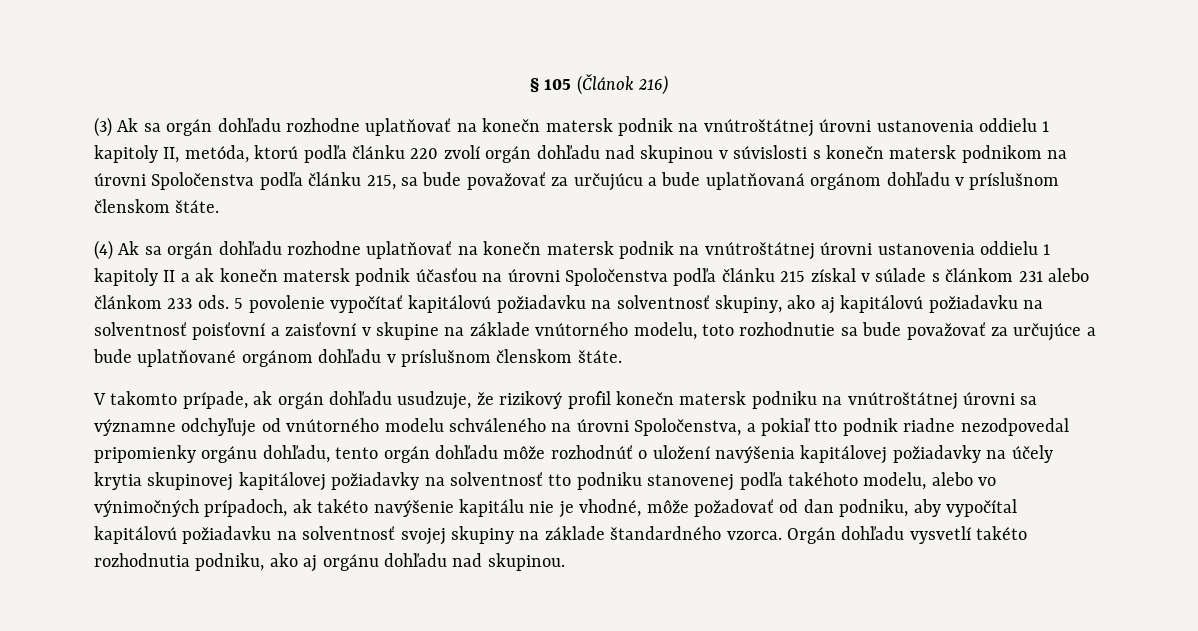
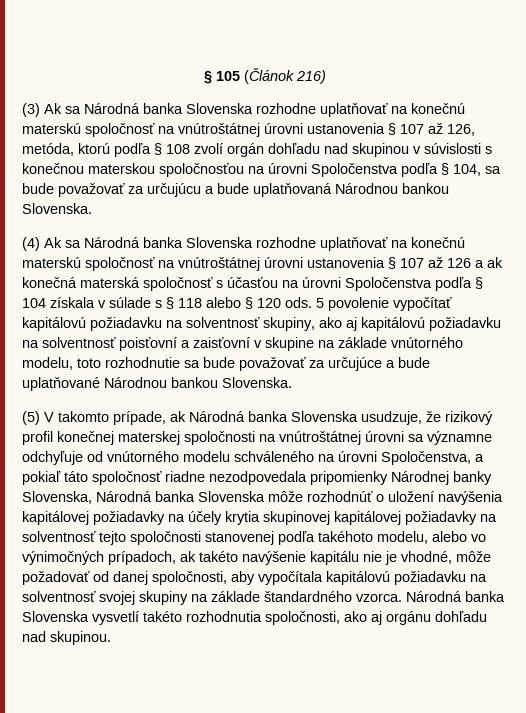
[166,118,1050,137] [94,145,180,163] orgán dohľadu rozhodne uplatňovať na konečn matersk podnik na vnútroštátnej úrovni ustanovenia oddielu 1 kapitoly II, -> [84,103,465,117] [22,123,475,137] Národná banka Slovenska rozhodne uplatňovať na konečnú materskú spoločnosť na vnútroštátnej úrovni ustanovenia § 107 až 126,
[352,145,439,159] článku 220 -> [154,143,190,155] § 108
[825,145,1068,163] [94,172,396,190] konečn matersk podnikom na úrovni Spoločenstva podľa článku 215, -> [22,163,481,177] konečnou materskou spoločnosťou na úrovni Spoločenstva podľa § 104,
[810,172,1060,190] [94,199,220,213] [94,240,1051,260] [94,268,411,286] orgánom dohľadu v príslušnom členskom štáte. // (4) Ak sa orgán dohľadu rozhodne uplatňovať na konečn matersk podnik na vnútroštátnej úrovni ustanovenia oddielu 1 kapitoly II a ak konečn matersk podnik -> [335,183,449,194] [22,203,92,214] [22,237,465,251] [22,257,503,271] [22,277,223,291] Národnou bankou Slovenska. // (4) Ak sa Národná banka Slovenska rozhodne uplatňovať na konečnú materskú spoločnosť na vnútroštátnej úrovni ustanovenia § 107 až 126 a ak konečná materská spoločnosť s
[721,268,1089,282] [94,295,193,309] článku 215 získal v súlade s článkom 231 alebo článkom 233 -> [475,277,483,289] [22,297,281,309] § 104 získala v súlade s § 118 alebo § 120
[241,349,622,367] orgánom dohľadu v príslušnom členskom štáte. // -> [104,377,292,388] [22,411,40,425] Národnou bankou Slovenska. // (5)
[277,391,392,409] orgán dohľadu -> [189,411,358,422] Národná banka Slovenska
[615,391,817,409] konečn matersk podniku -> [57,431,255,445] konečnej materskej spoločnosti
[814,418,1069,436] [94,445,498,463] tto podnik riadne nezodpovedal pripomienky orgánu dohľadu, tento orgán dohľadu -> [64,471,492,485] [22,491,265,504] táto spoločnosť riadne nezodpovedala pripomienky Národnej banky Slovenska, Národná banka Slovenska
[548,472,642,490] tto podniku -> [99,531,201,545] tejto spoločnosti
[803,499,1017,517] dan podniku, aby vypočítal -> [113,571,323,585] danej spoločnosti, aby vypočítala
[786,526,905,544] Orgán dohľadu -> [406,591,505,602] [22,611,89,622] Národná banka Slovenska
[195,553,265,571] podniku, -> [265,611,340,625] spoločnosti,

